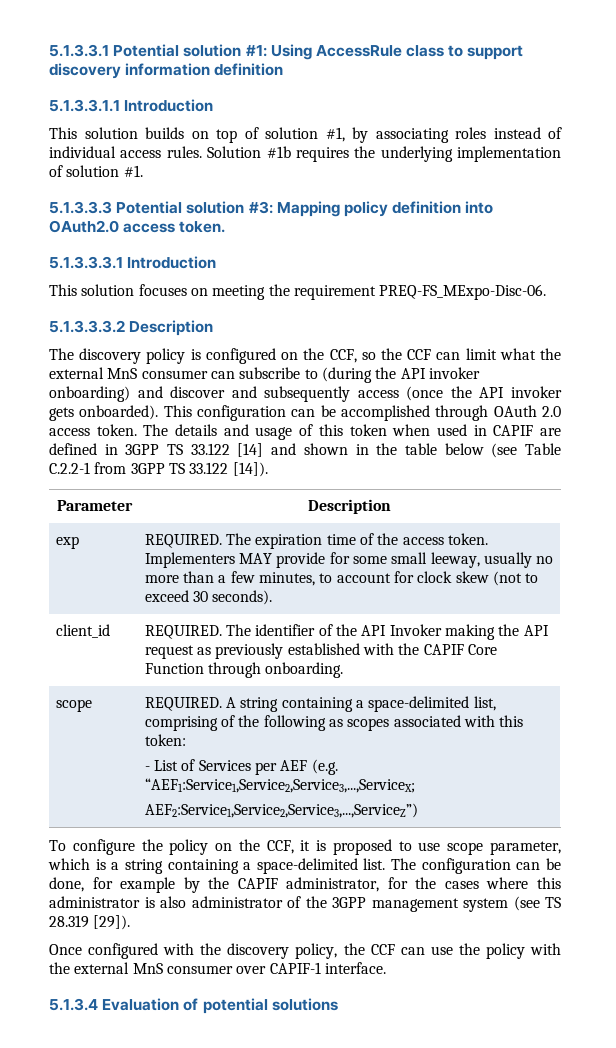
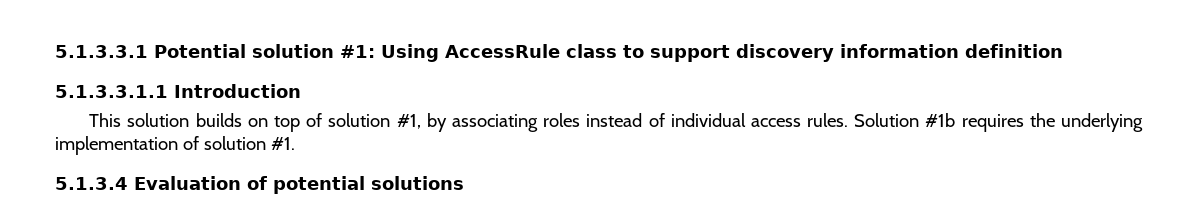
[49,201,494,217] [49,220,226,233] [49,256,217,269] [49,284,547,300] [49,320,214,336] [49,348,562,364] [49,367,480,383] [49,386,562,402] [49,405,561,421] [49,424,561,440] [49,443,561,458] [49,462,268,477] [56,500,133,511] [308,499,391,514] [55,536,79,549] [144,533,488,549] [144,552,554,568] [144,571,539,586] [144,590,273,605] [55,624,110,638] [144,624,549,640] [144,643,497,659] [144,662,344,678] [55,699,92,712] [144,696,496,712] [144,715,524,731] [144,734,186,746] [144,759,338,775] [144,778,415,793] [144,803,418,818] [49,839,561,855] [48,858,561,874] [49,877,562,893] [49,896,561,912] [49,915,131,930] [49,943,561,959] [49,962,386,974] // 5.1.3.3.3 Potential solution #3: Mapping policy definition into OAuth2.0 access token. // 5.1.3.3.3.1 Introduction // This solution focuses on meeting the requirement PREQ-FS_MExpo-Disc-06. // 5.1.3.3.3.2 Description // The discovery policy is configured on the CCF, so the CCF can limit what the external MnS consumer can subscribe to (during the API invoker onboarding) and discover and subsequently access (once the API invoker gets onboarded). This configuration can be accomplished through OAuth 2.0 access token. The details and usage of this token when used in CAPIF are defined in 3GPP TS 33.122 [14] and shown in the table below (see Table C.2.2-1 from 3GPP TS 33.122 [14]). // Parameter | Description // exp | REQUIRED. The expiration time of the access token. Implementers MAY provide for some small leeway, usually no more than a few minutes, to account for clock skew (not to exceed 30 seconds). // client_id | REQUIRED. The identifier of the API Invoker making the API request as previously established with the CAPIF Core Function through onboarding. // scope | REQUIRED. A string containing a space-delimited list, comprising of the following as scopes associated with this token: // - List of Services per AEF (e.g. “AEF1:Service1,Service2,Service3,...,ServiceX; // AEF2:Service1,Service2,Service3,...,ServiceZ”) // To configure the policy on the CCF, it is proposed to use scope parameter, which is a string containing a space-delimited list. The configuration can be done, for example by the CAPIF administrator, for the cases where this administrator is also administrator of the 3GPP management system (see TS 28.319 [29]). // Once configured with the discovery policy, the CCF can use the policy with the external MnS consumer over CAPIF-1 interface. -> (295, 143) none

